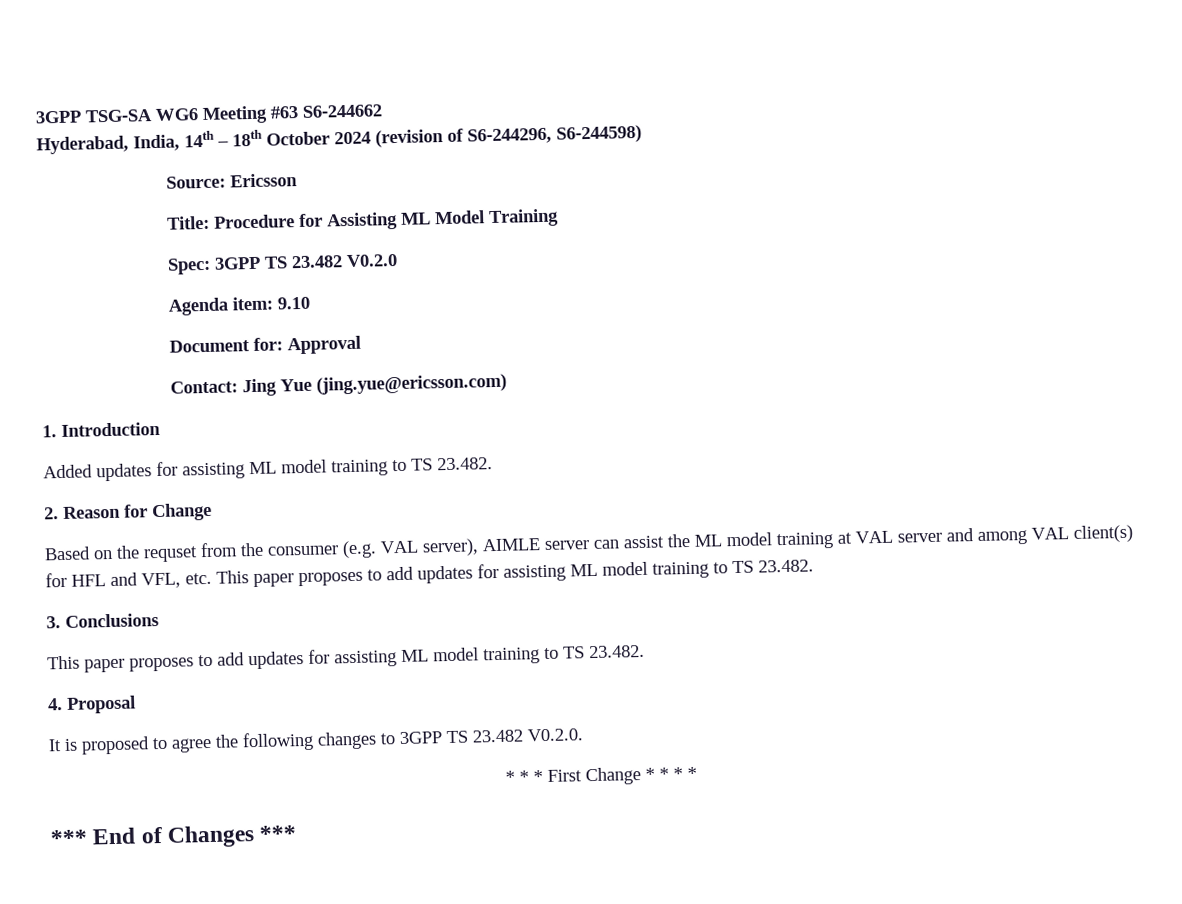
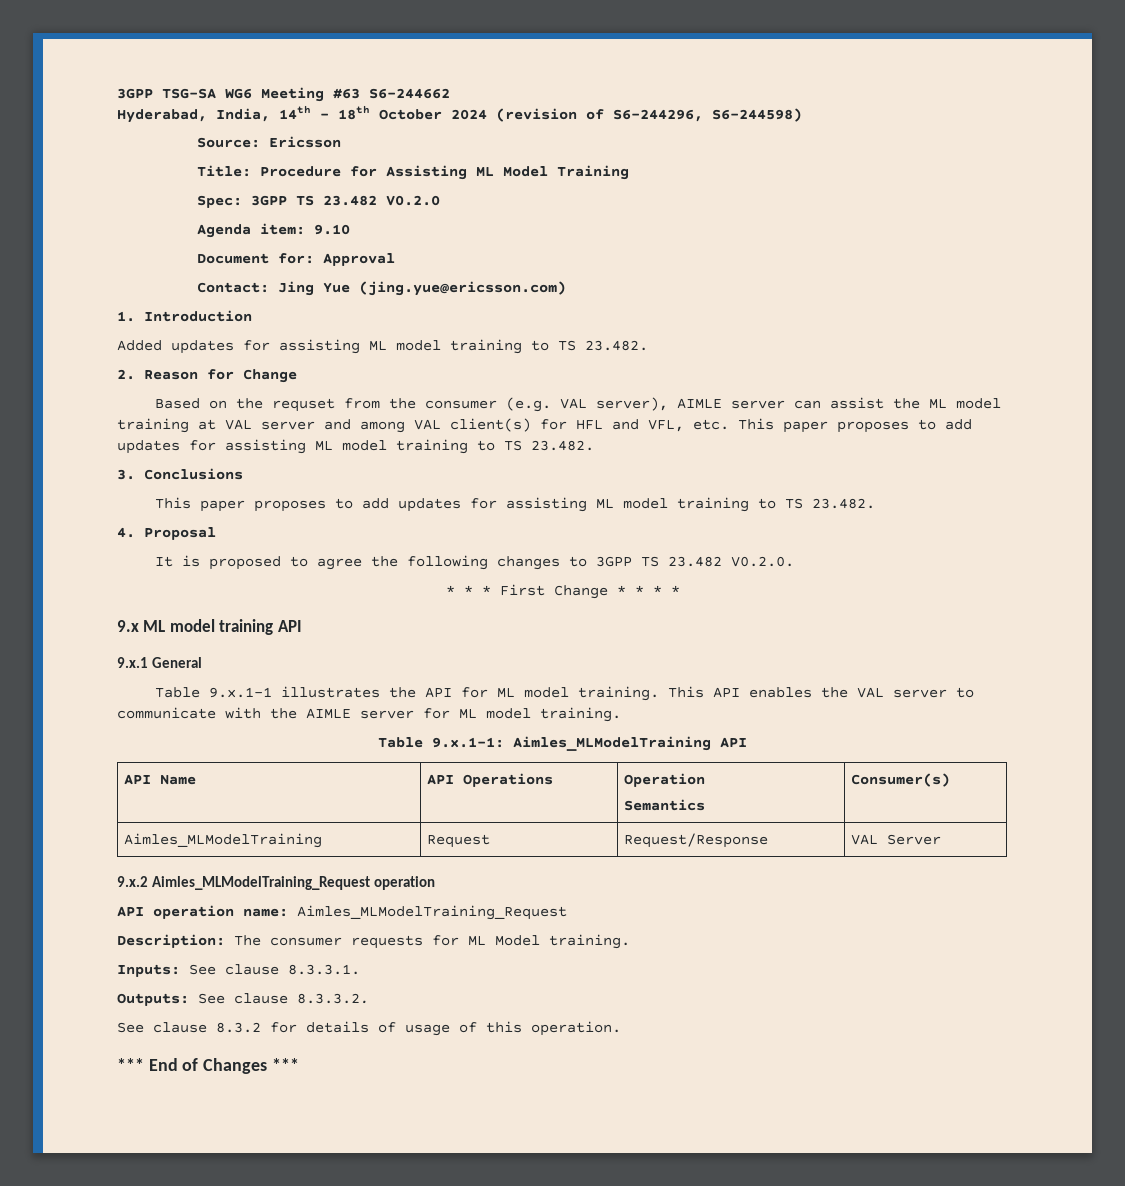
(697, 773) none -> [117,619,302,635] [117,657,203,668] [154,686,974,701] [117,707,621,722] [378,736,747,751] [124,774,197,785] [427,773,554,787] [624,773,706,787] [624,799,706,811] [851,773,951,787] [124,833,323,848] [427,834,491,848] [624,833,769,848] [851,834,942,845] [117,876,436,890] [117,905,567,920] [117,934,630,949] [117,964,360,977] [117,993,369,1006] [117,1021,621,1036] // 9.x ML model training API // 9.x.1 General // Table 9.x.1-1 illustrates the API for ML model training. This API enables the VAL server to communicate with the AIMLE server for ML model training. // Table 9.x.1-1: Aimles_MLModelTraining API // API Name | API Operations | Operation // Semantics | Consumer(s) // Aimles_MLModelTraining | Request | Request/Response | VAL Server // 9.x.2 Aimles_MLModelTraining_Request operation // API operation name: Aimles_MLModelTraining_Request // Description: The consumer requests for ML Model training. // Inputs: See clause 8.3.3.1. // Outputs: See clause 8.3.3.2. // See clause 8.3.2 for details of usage of this operation.

